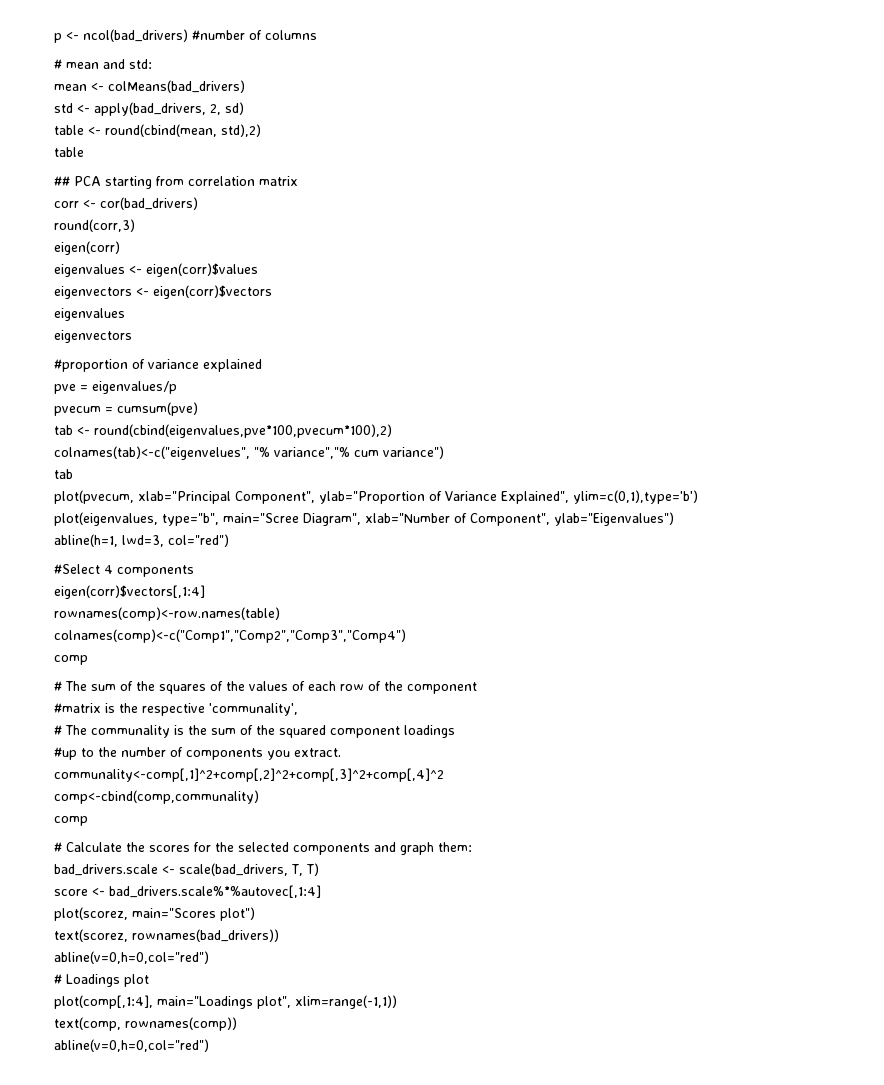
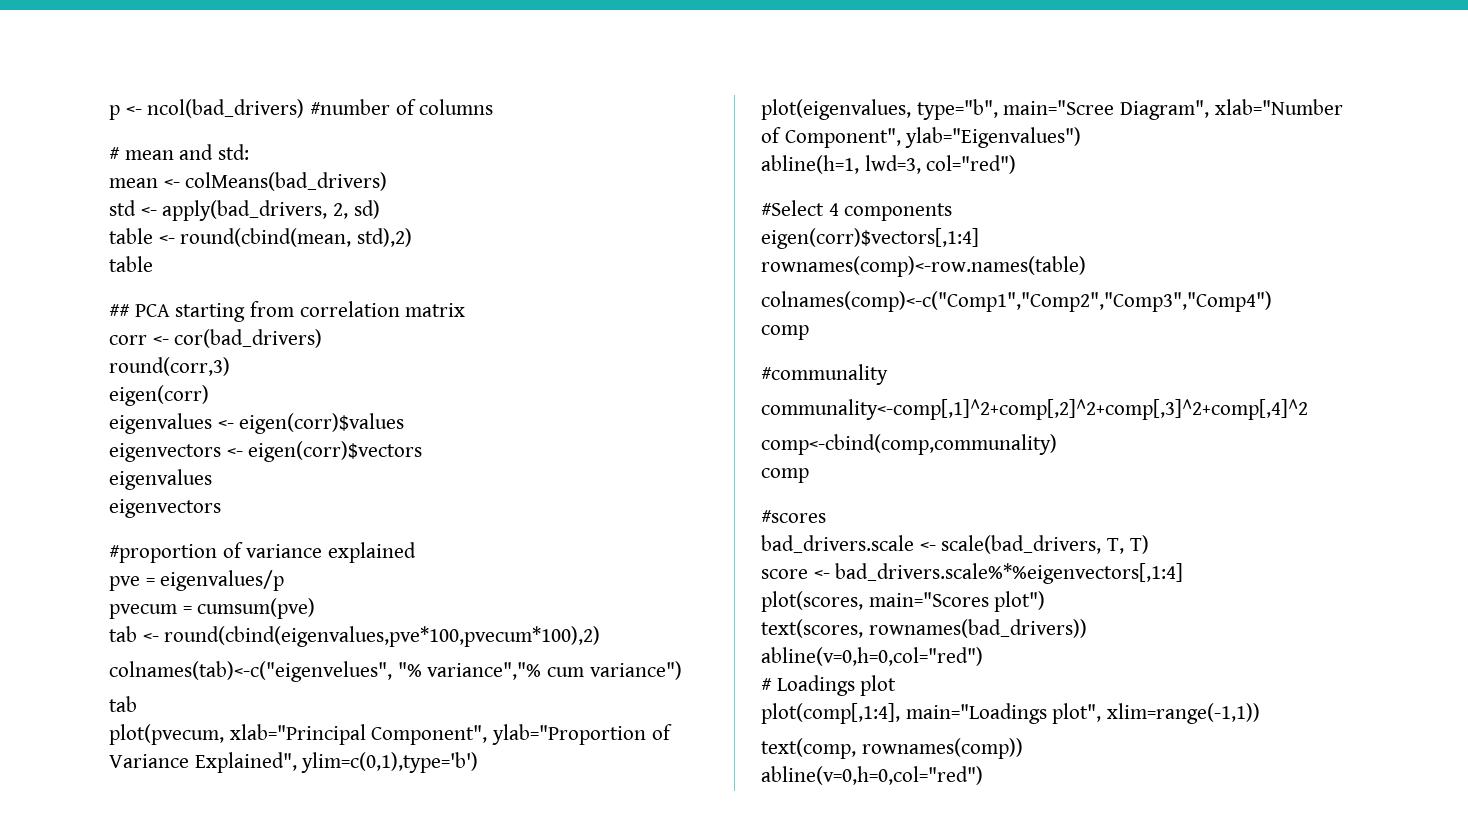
[54,681,477,694] [54,703,298,716] [54,725,455,738] [54,747,341,760] [54,768,444,782] [54,790,259,804] [54,816,88,826] [54,842,472,855] # The sum of the squares of the values of each row of the component // #matrix is the respective 'communality', // # The communality is the sum of the squared component loadings // #up to the number of components you extract. // communality<-comp[,1]^2+comp[,2]^2+comp[,3]^2+comp[,4]^2 // comp<-cbind(comp,communality) // comp // # Calculate the scores for the selected components and graph them: -> [761,364,888,385] [761,399,1308,420] [761,434,1057,455] [761,468,809,483] [761,510,826,523] #communality // communality<-comp[,1]^2+comp[,2]^2+comp[,3]^2+comp[,4]^2 // comp<-cbind(comp,communality) // comp // #scores
[109,885,321,898] [54,907,128,921] bad_drivers.scale%*%autovec[,1:4] // plot(scorez, -> [835,563,1184,584] [761,591,863,612] bad_drivers.scale%*%eigenvectors[,1:4] // plot(scores,
[54,929,128,942] text(scorez, -> [761,619,863,638] text(scores,

